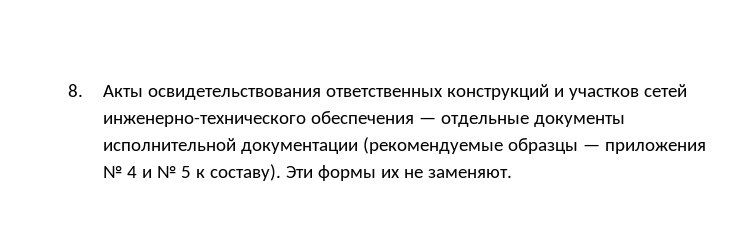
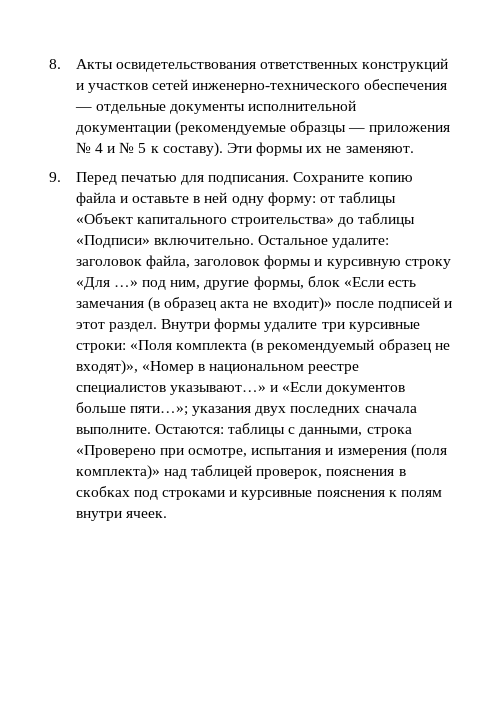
(513, 173) none -> [49,172,413,185] [75,192,397,206] [75,213,416,227] [75,235,390,248] [75,255,451,269] [75,276,417,290] [75,297,453,312] [75,318,420,332] [75,339,450,354] [75,360,360,375] [75,382,406,395] [75,402,417,416] [75,423,412,437] [75,444,447,459] [75,465,406,480] [75,486,442,500] [75,511,167,521] // 9. Перед печатью для подписания. Сохраните копию файла и оставьте в ней одну форму: от таблицы «Объект капитального строительства» до таблицы «Подписи» включительно. Остальное удалите: заголовок файла, заголовок формы и курсивную строку «Для …» под ним, другие формы, блок «Если есть замечания (в образец акта не входит)» после подписей и этот раздел. Внутри формы удалите три курсивные строки: «Поля комплекта (в рекомендуемый образец не входят)», «Номер в национальном реестре специалистов указывают…» и «Если документов больше пяти…»; указания двух последних сначала выполните. Остаются: таблицы с данными, строка «Проверено при осмотре, испытания и измерения (поля комплекта)» над таблицей проверок, пояснения в скобках под строками и курсивные пояснения к полям внутри ячеек.

